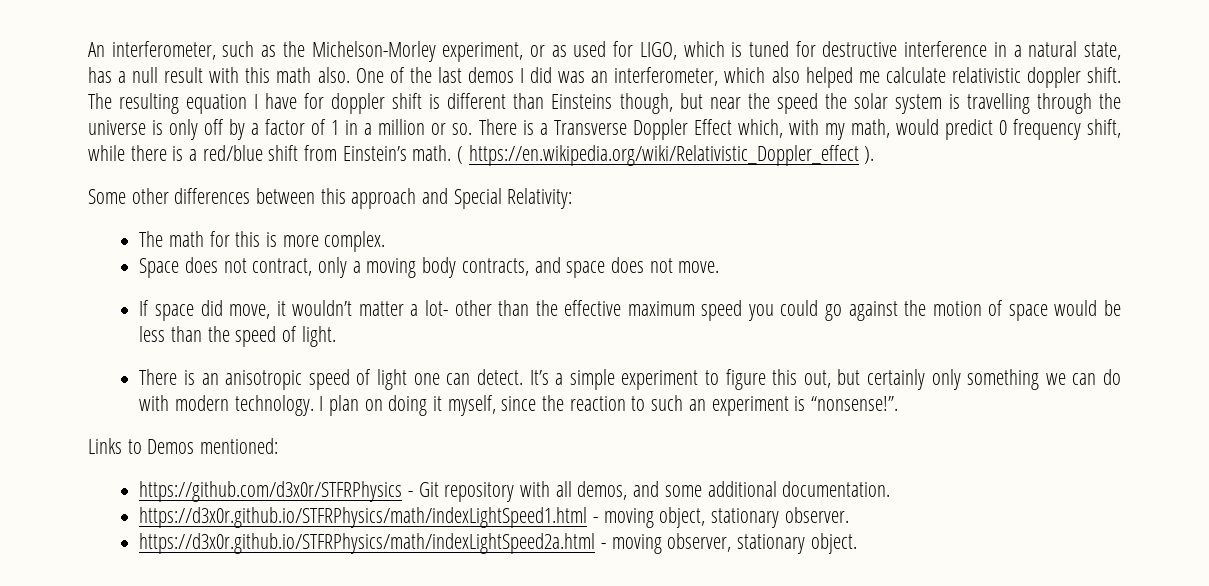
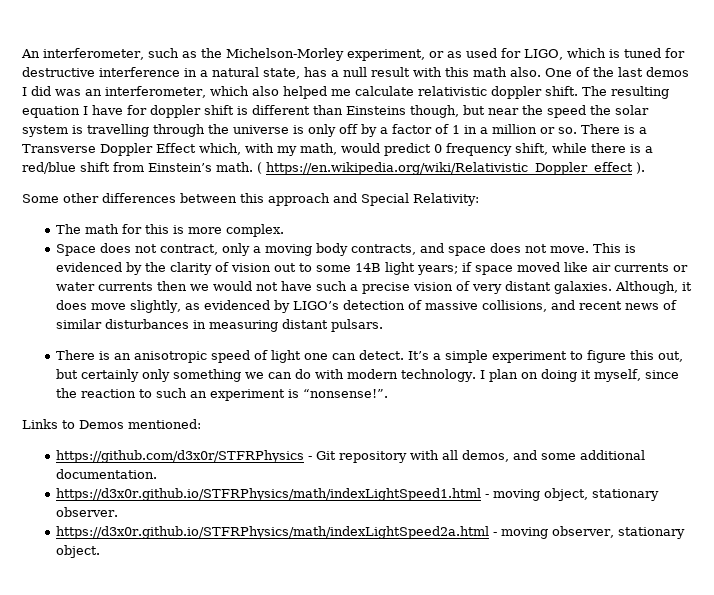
[139,300,1121,321] [139,326,336,347] // If space did move, it wouldn’t matter a lot- other than the effective maximum speed you could go against the motion of space would be less than the speed of light. -> [593,243,637,253] [56,262,689,275] [56,281,693,294] [56,300,678,313] [56,319,384,332] This is evidenced by the clarity of vision out to some 14B light years; if space moved like air currents or water currents then we would not have such a precise vision of very distant galaxies. Although, it does move slightly, as evidenced by LIGO’s detection of massive collisions, and recent news of similar disturbances in measuring distant pulsars.

